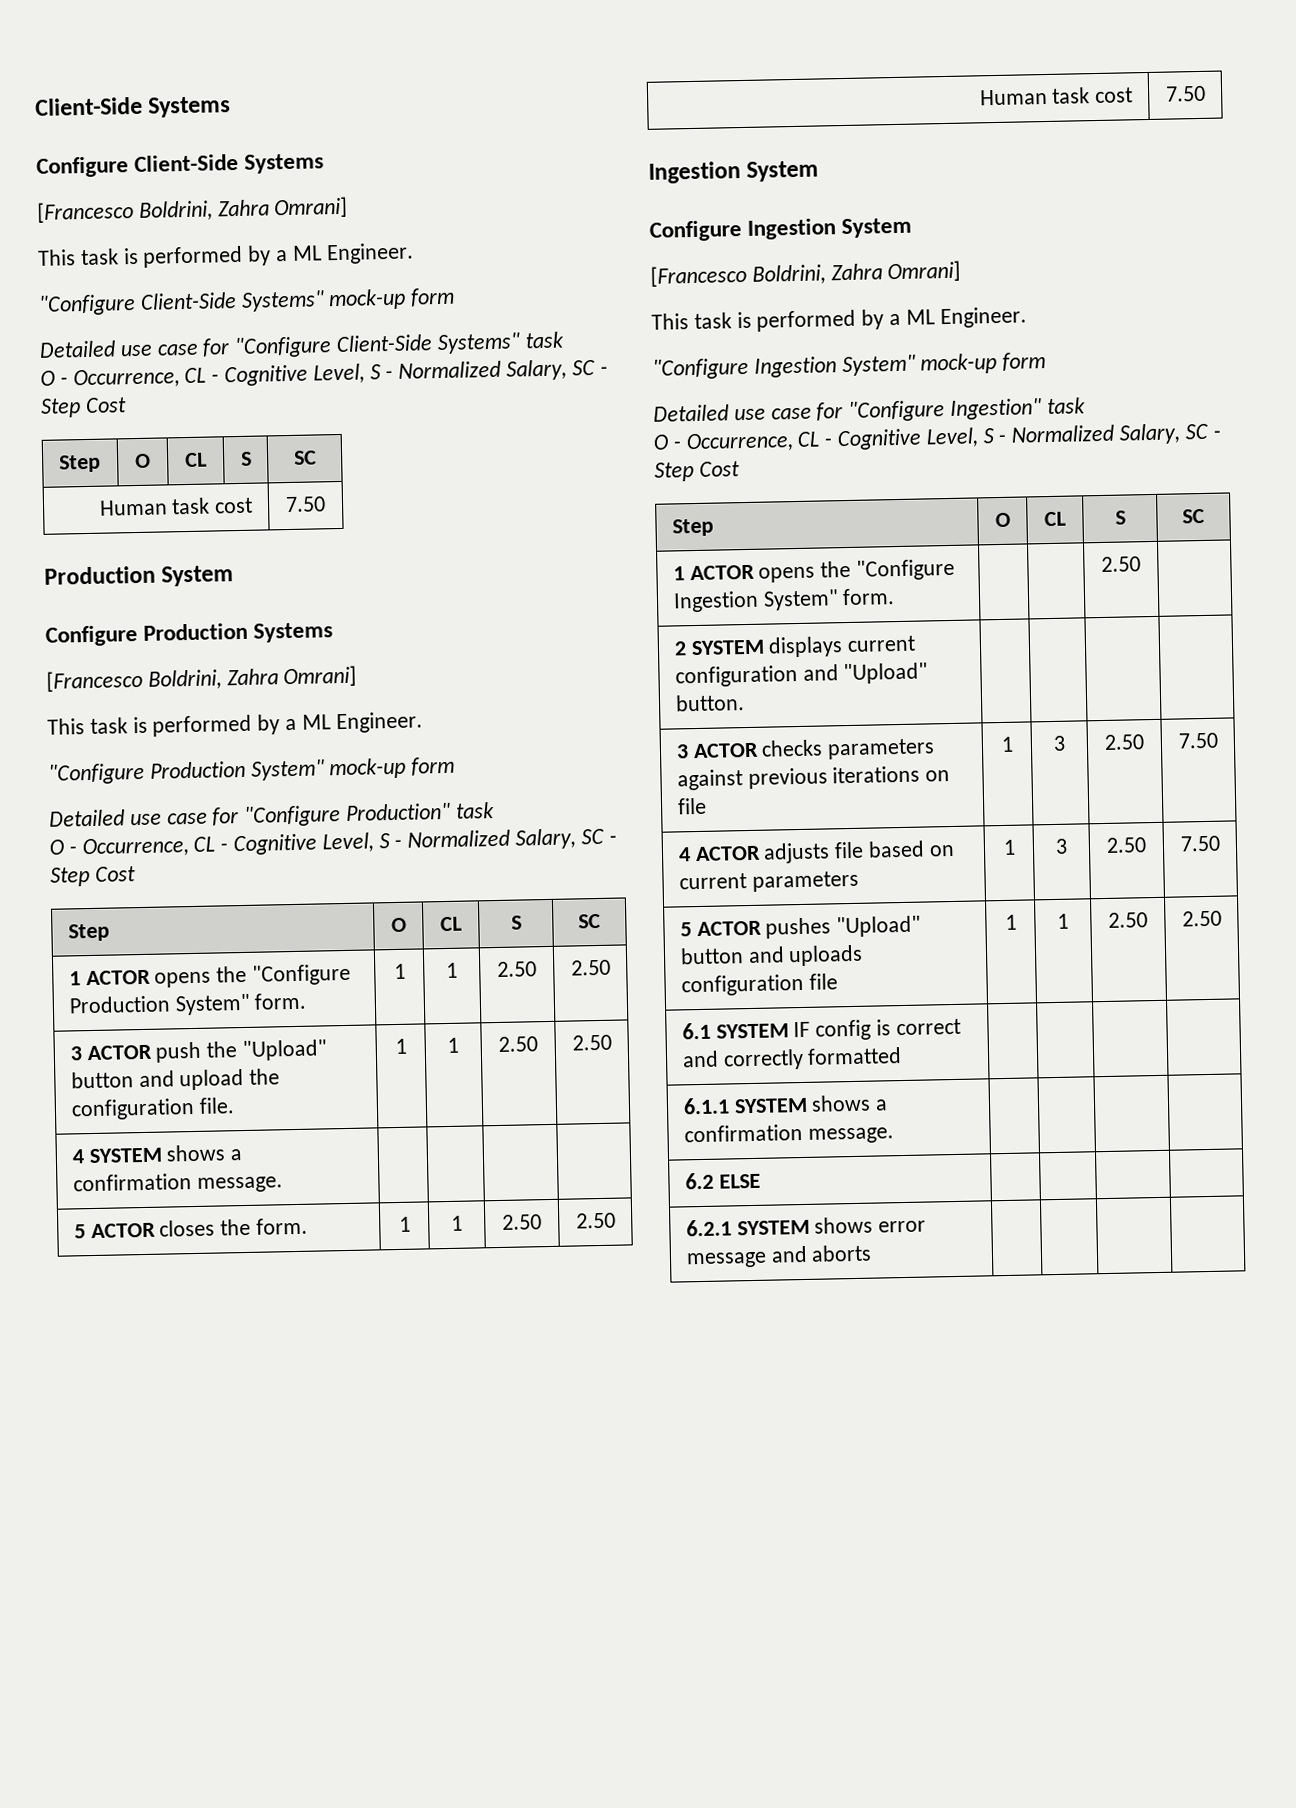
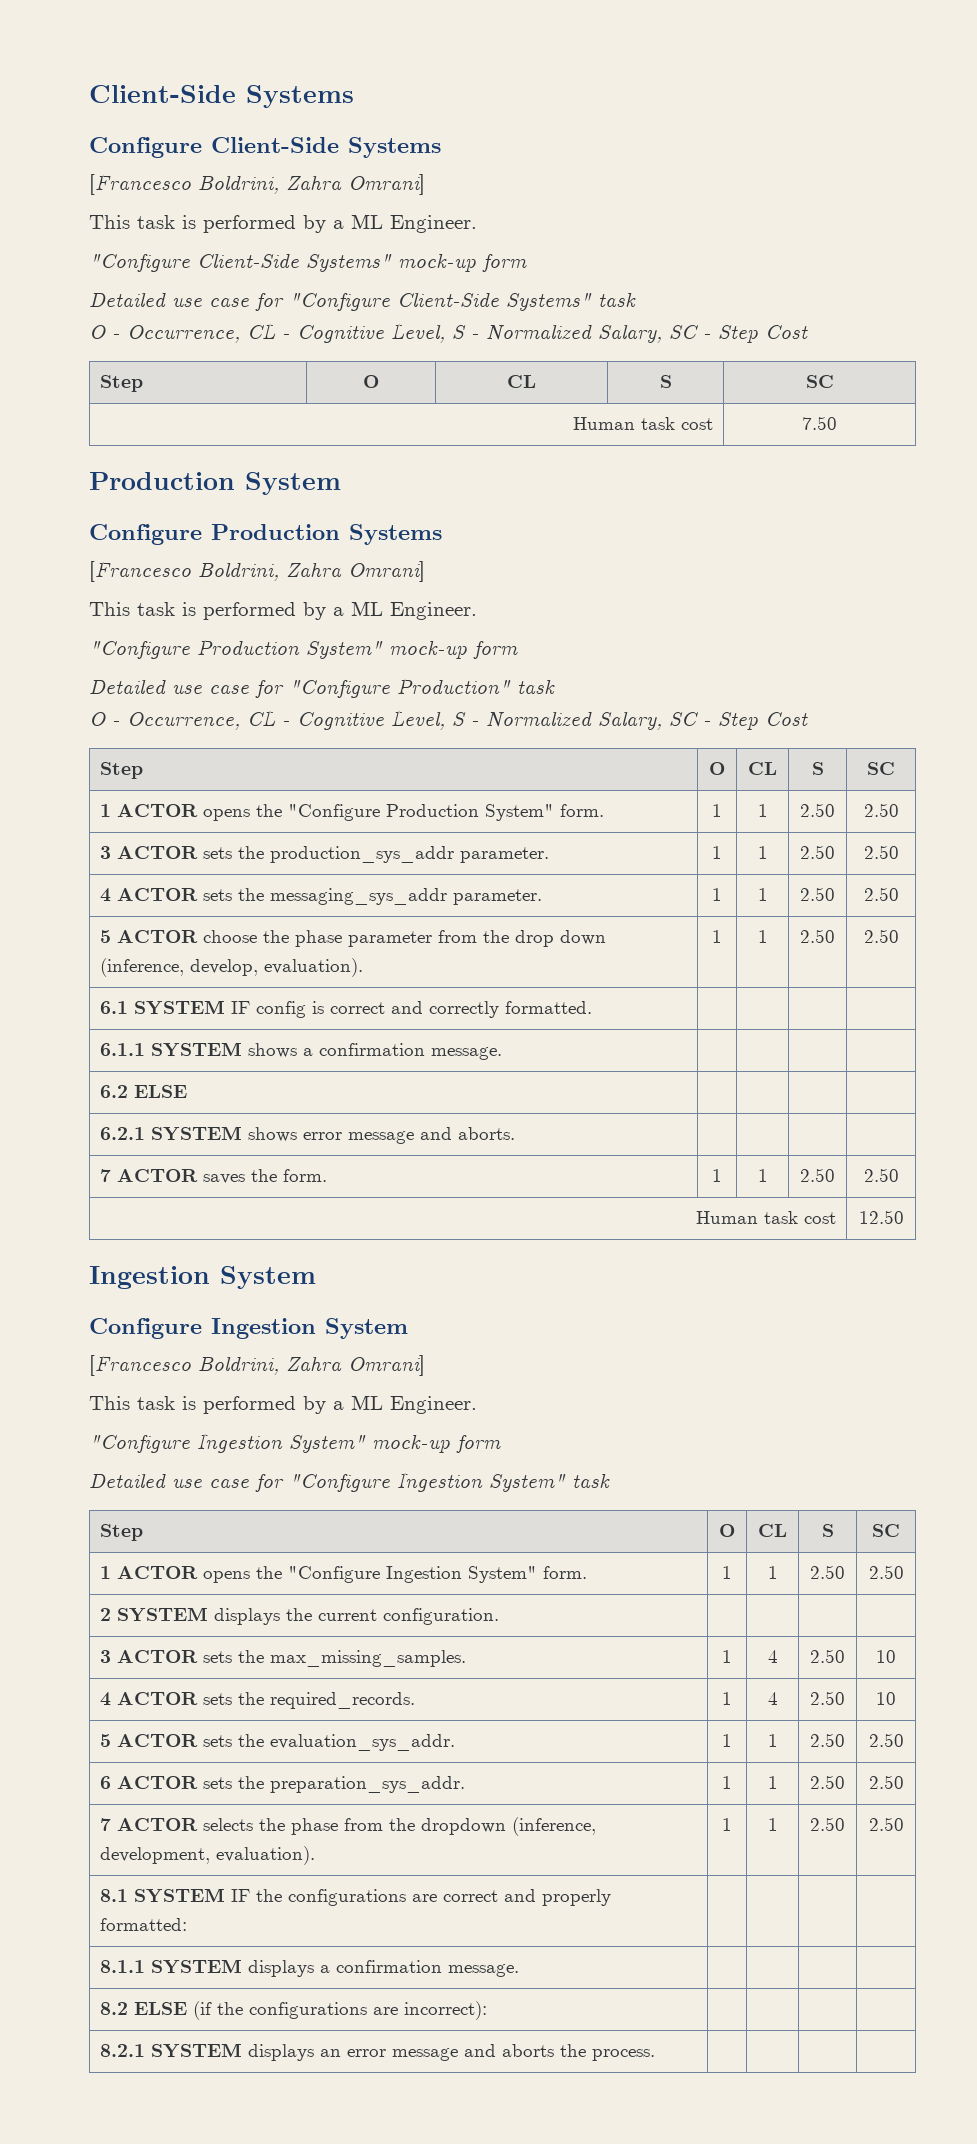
[155,1039,329,1063] [70,1068,281,1091] [70,1097,235,1121] push the "Upload" button and upload the configuration file. -> [203,846,550,863] sets the production_sys_addr parameter.
[88,1144,243,1164] [72,1173,283,1193] [73,1219,216,1239] SYSTEM shows a confirmation message. | | | | // 5 ACTOR closes -> [117,888,543,905] [712,888,722,901] [757,888,768,901] [800,887,835,901] [863,887,899,901] [100,930,607,947] [100,958,364,977] [712,930,722,943] [757,930,768,943] [800,929,835,943] [863,929,899,943] [100,1000,593,1018] [100,1042,503,1060] [100,1085,188,1098] [100,1126,516,1144] [100,1169,246,1184] ACTOR sets the messaging_sys_addr parameter. | 1 | 1 | 2.50 | 2.50 // 5 ACTOR choose the phase parameter from the drop down (inference, develop, evaluation). | 1 | 1 | 2.50 | 2.50 // 6.1 SYSTEM IF config is correct and correctly formatted. | | | | // 6.1.1 SYSTEM shows a confirmation message. | | | | // 6.2 ELSE | | | | // 6.2.1 SYSTEM shows error message and aborts. | | | | // 7 ACTOR saves
[1164,85,1206,102] 7.50 -> [858,1210,904,1224] 12.50
[950,397,1086,420] [653,423,1221,453] [654,461,740,482] Ingestion" task // O - Occurrence, CL - Cognitive Level, S - Normalized Salary, SC - Step Cost -> [397,1472,610,1492] Ingestion System" task
[1101,556,1141,572] | | 2.50 | -> [722,1566,732,1579] [767,1566,778,1579] [810,1565,845,1579] [868,1565,904,1579] 1 | 1 | 2.50 | 2.50
[847,635,917,653] [674,662,929,688] [674,694,745,712] [675,738,936,760] [676,765,951,791] [676,797,707,815] [1000,736,1014,753] [1053,735,1066,751] [1104,734,1145,750] [1177,732,1219,749] [677,840,955,864] [678,870,859,892] [1002,839,1016,855] [1055,838,1068,854] [1106,837,1147,853] [1179,835,1221,852] [679,915,922,939] [679,944,864,967] [680,973,838,997] [1004,914,1017,930] [1057,913,1069,929] [1108,912,1148,928] [1181,910,1222,927] [681,1018,961,1041] [681,1047,903,1071] [682,1094,889,1115] [683,1123,894,1144] [684,1172,761,1190] [685,1216,874,1237] current configuration and "Upload" button. | | | | // 3 ACTOR checks parameters against previous iterations on file | 1 | 3 | 2.50 | 7.50 // 4 ACTOR adjusts file based on current parameters | 1 | 3 | 2.50 | 7.50 // 5 ACTOR pushes "Upload" button and uploads configuration file | 1 | 1 | 2.50 | 2.50 // 6.1 SYSTEM IF config is correct and correctly formatted | | | | // 6.1.1 SYSTEM shows a confirmation message. | | | | // 6.2 ELSE | | | | // 6.2.1 SYSTEM shows -> [286,1608,500,1625] [100,1650,467,1667] [722,1650,732,1663] [767,1650,778,1663] [810,1649,845,1663] [876,1650,896,1663] [100,1692,416,1709] [722,1692,732,1705] [767,1692,778,1705] [810,1691,845,1705] [876,1692,896,1705] [100,1734,456,1751] [722,1734,732,1747] [767,1734,778,1747] [810,1733,845,1747] [868,1733,904,1747] [100,1776,466,1793] [722,1776,732,1789] [767,1776,778,1789] [810,1775,845,1789] [868,1775,904,1789] [100,1817,597,1836] [100,1846,316,1865] [722,1818,732,1831] [767,1818,778,1831] [810,1817,845,1831] [868,1817,904,1831] [100,1888,612,1906] [100,1918,188,1931] [100,1959,520,1977] [100,2001,488,2020] [100,2043,342,2061] the current configuration. | | | | // 3 ACTOR sets the max_missing_samples. | 1 | 4 | 2.50 | 10 // 4 ACTOR sets the required_records. | 1 | 4 | 2.50 | 10 // 5 ACTOR sets the evaluation_sys_addr. | 1 | 1 | 2.50 | 2.50 // 6 ACTOR sets the preparation_sys_addr. | 1 | 1 | 2.50 | 2.50 // 7 ACTOR selects the phase from the dropdown (inference, development, evaluation). | 1 | 1 | 2.50 | 2.50 // 8.1 SYSTEM IF the configurations are correct and properly formatted: | | | | // 8.1.1 SYSTEM displays a confirmation message. | | | | // 8.2 ELSE (if the configurations are incorrect): | | | | // 8.2.1 SYSTEM displays an
(873, 1253) none -> [560,2044,656,2061] the process.

